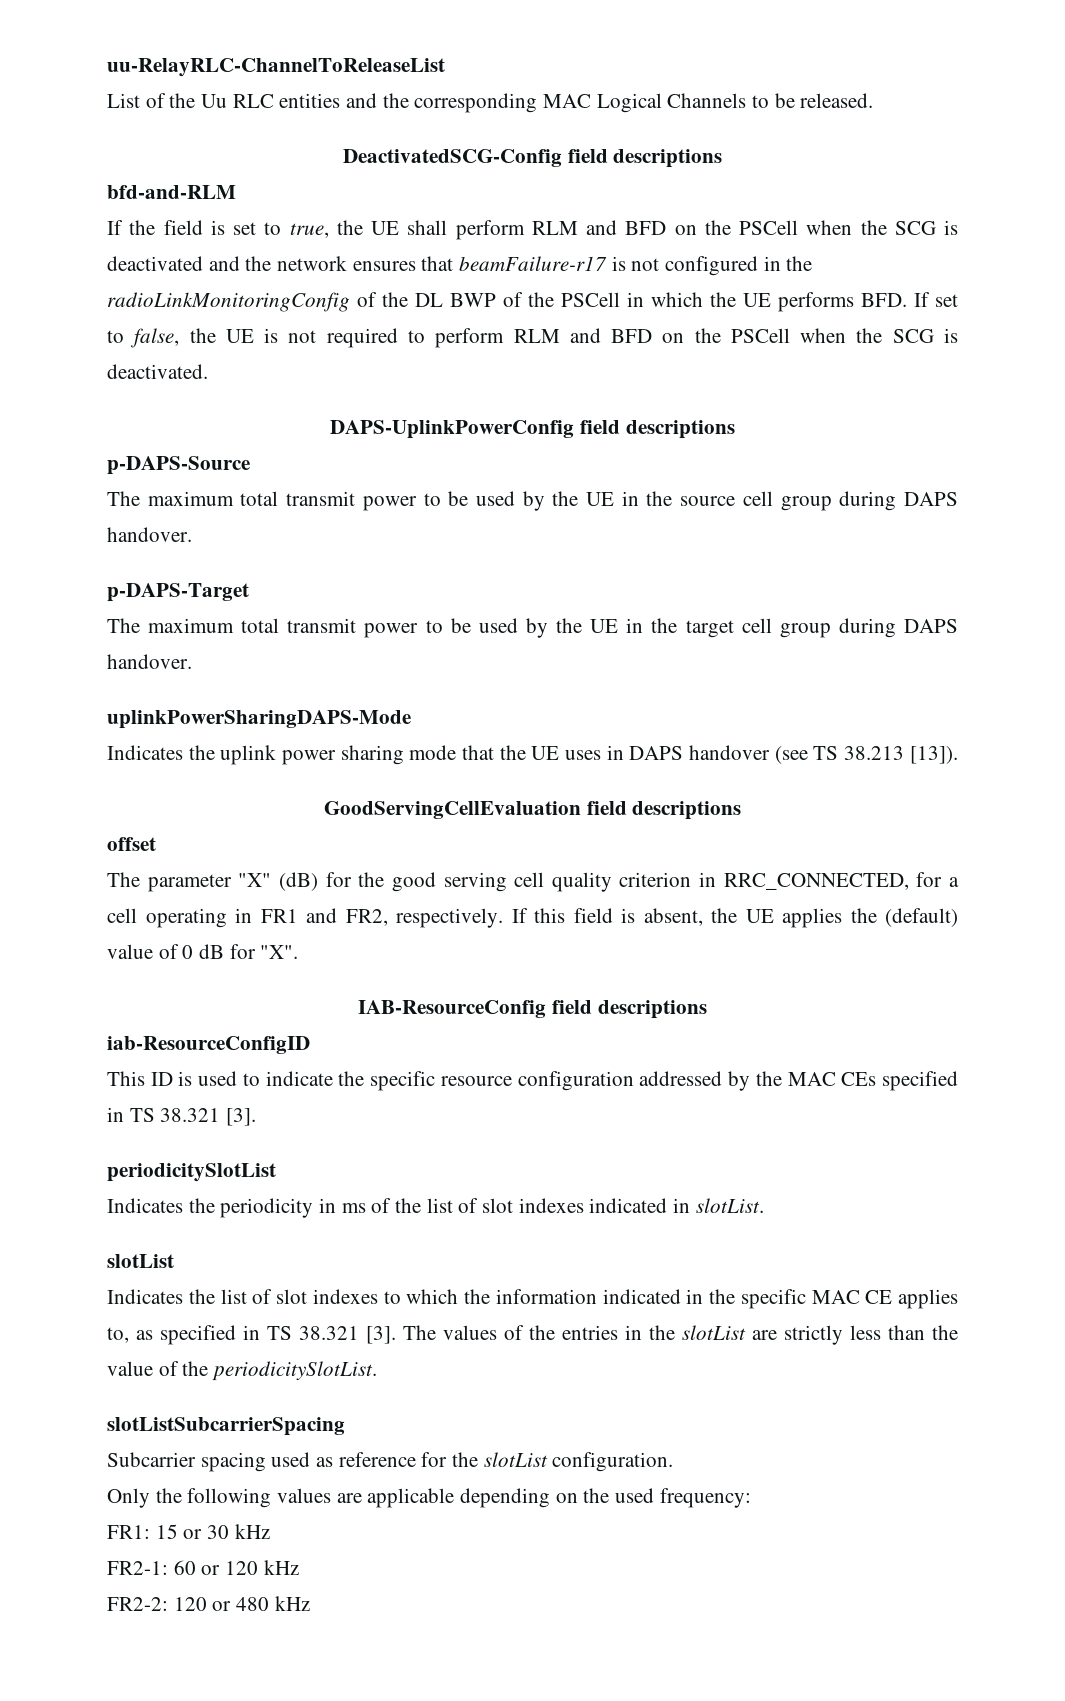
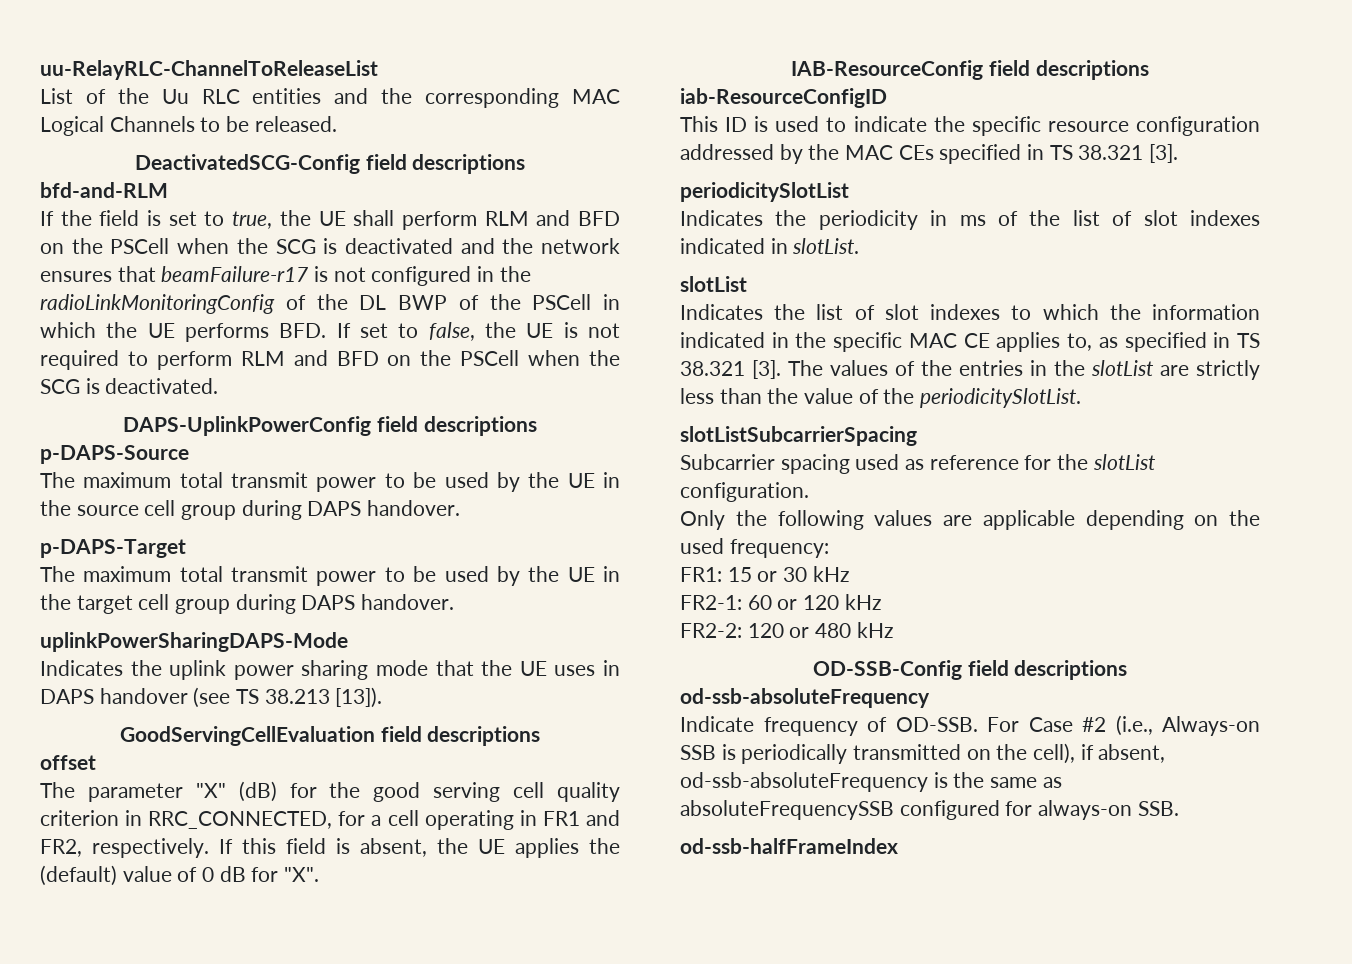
(310, 1603) none -> [812,660,1128,680] [680,688,930,708] [680,715,1260,736] [680,743,1166,764] [680,772,1062,792] [680,800,1179,820] [680,838,898,854] // OD-SSB-Config field descriptions // od-ssb-absoluteFrequency // Indicate frequency of OD-SSB. For Case #2 (i.e., Always-on SSB is periodically transmitted on the cell), if absent, od-ssb-absoluteFrequency is the same as absoluteFrequencySSB configured for always-on SSB. // od-ssb-halfFrameIndex

